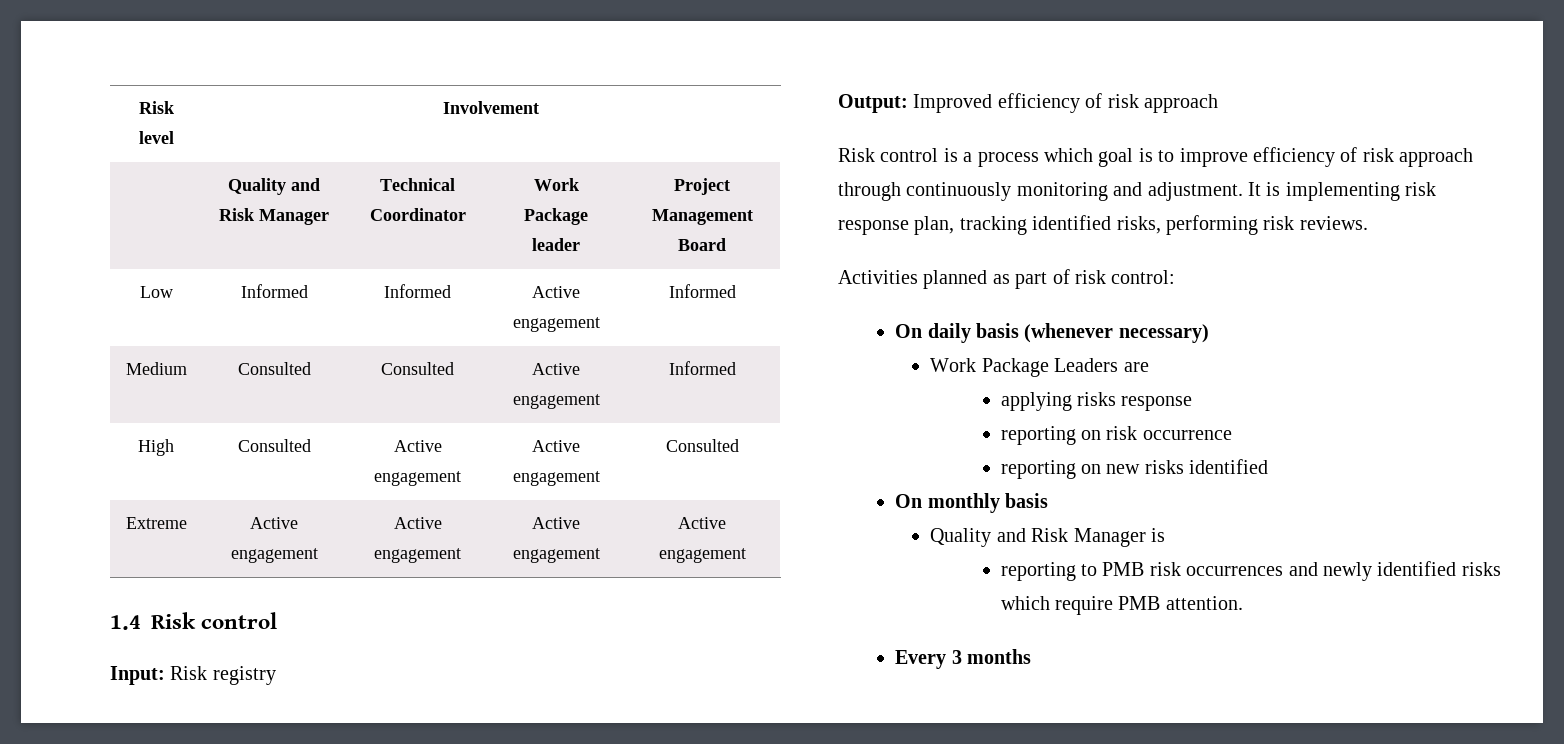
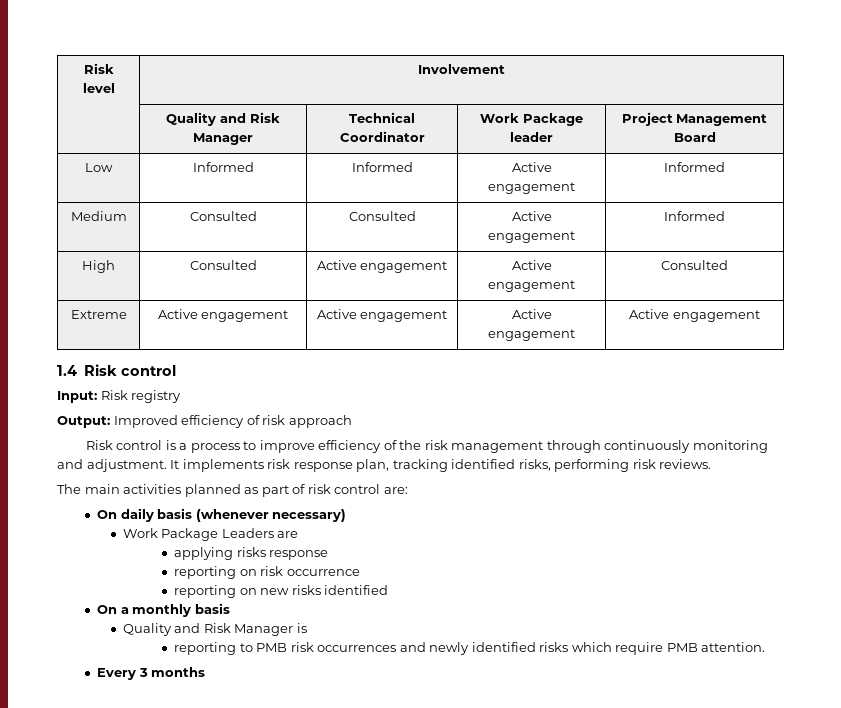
[1044,148,1153,167] which goal is -> (240, 448) none
[1362,148,1474,167] risk approach -> [399,440,544,453] the risk management
[1266,182,1400,201] is implementing -> [182,459,264,472] implements
[838,270,918,284] Activities -> [57,484,182,494] The main activities
[1111,270,1176,284] control: -> [334,484,408,494] control are:
(923, 501) none -> [120,607,129,614] a

